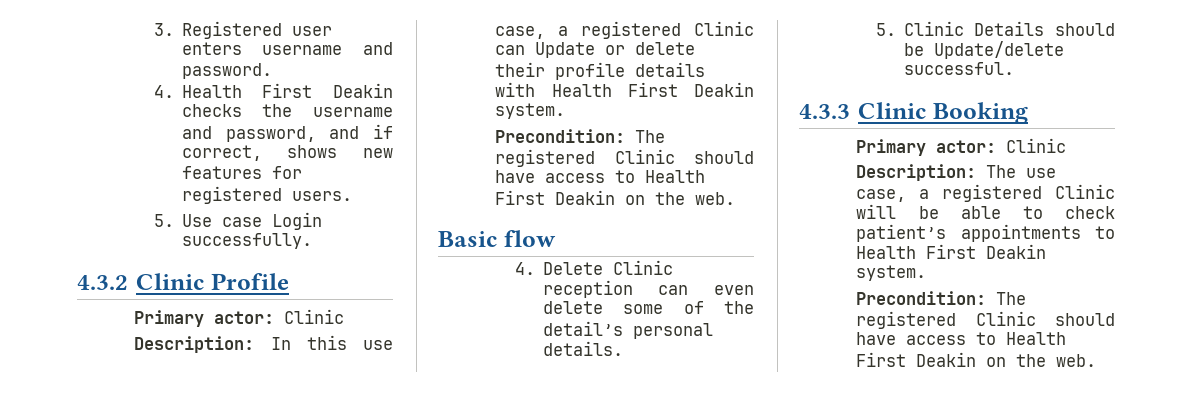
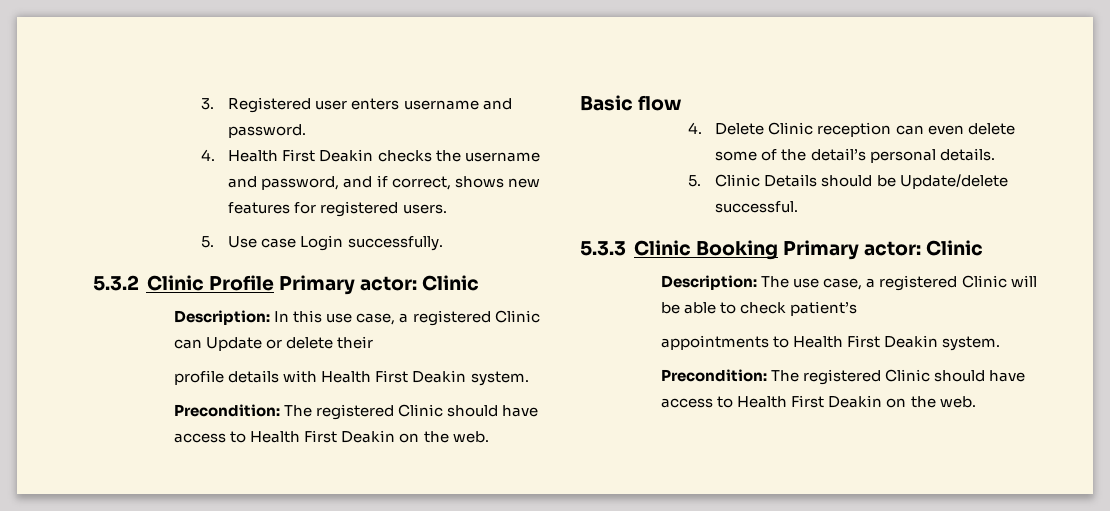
[77,275,128,290] 4.3.2 -> [93,275,139,291] 5.3.2
(289, 281) // -> (274, 283) none
(546, 69) none -> (374, 342) //
[799,104,850,119] 4.3.3 -> [580,241,626,256] 5.3.3
(1028, 113) // -> (778, 250) none
(947, 233) none -> (858, 308) //

